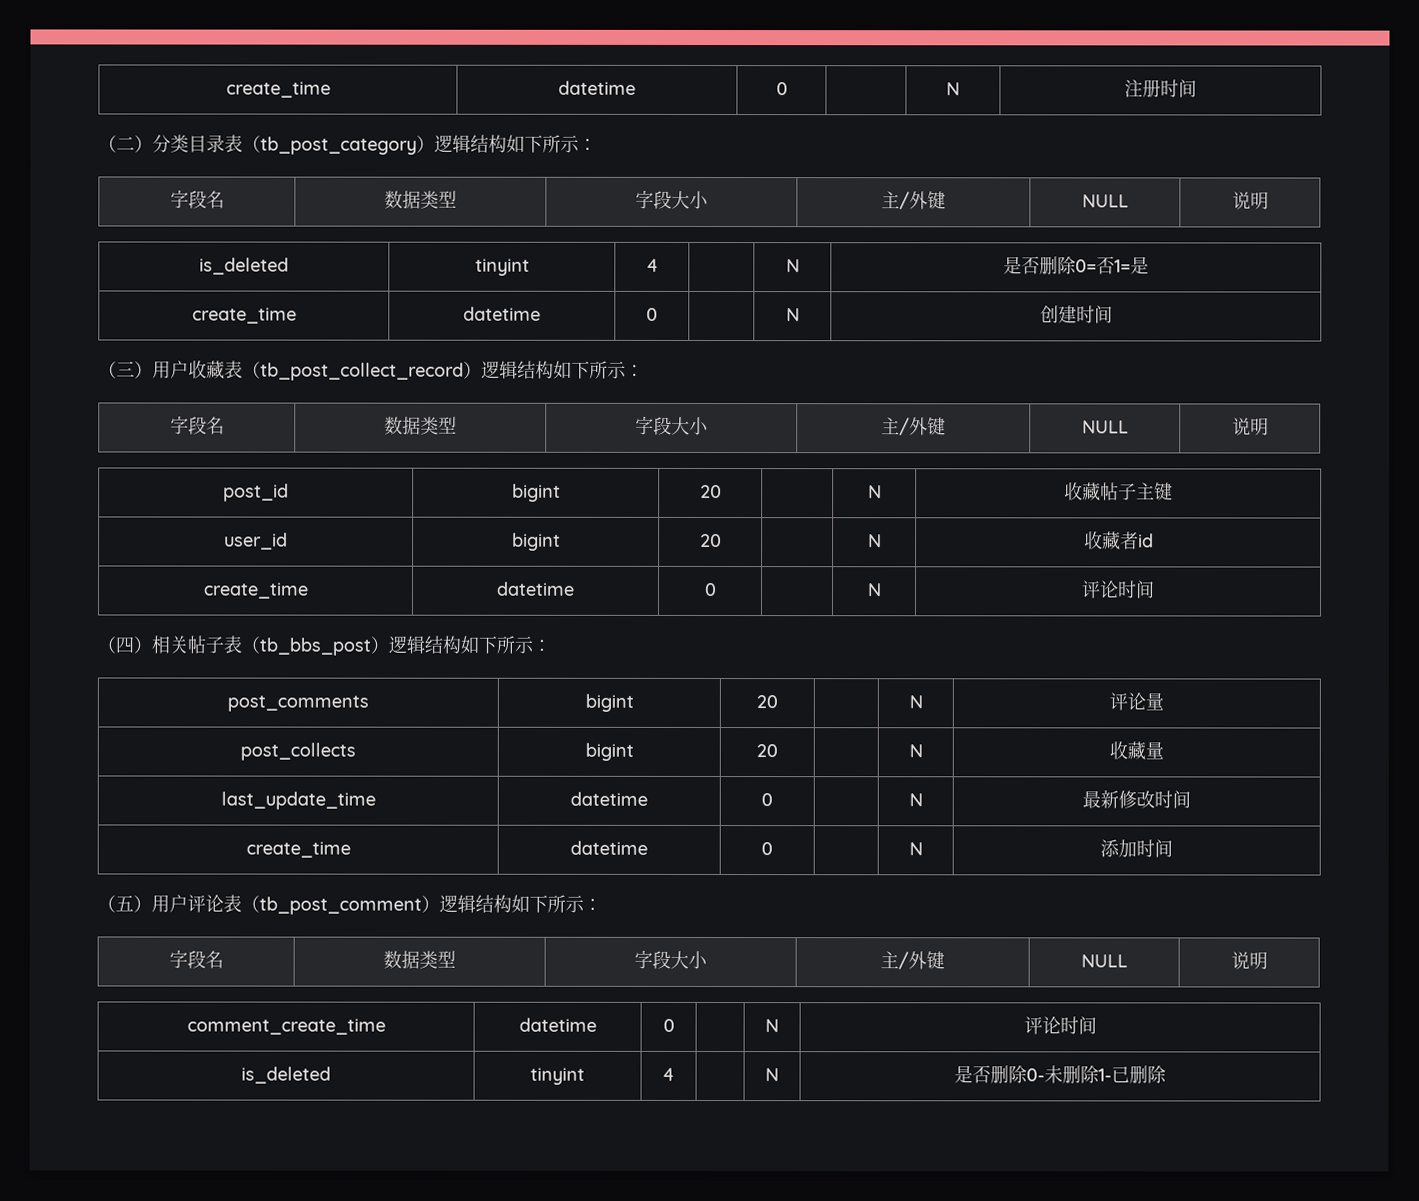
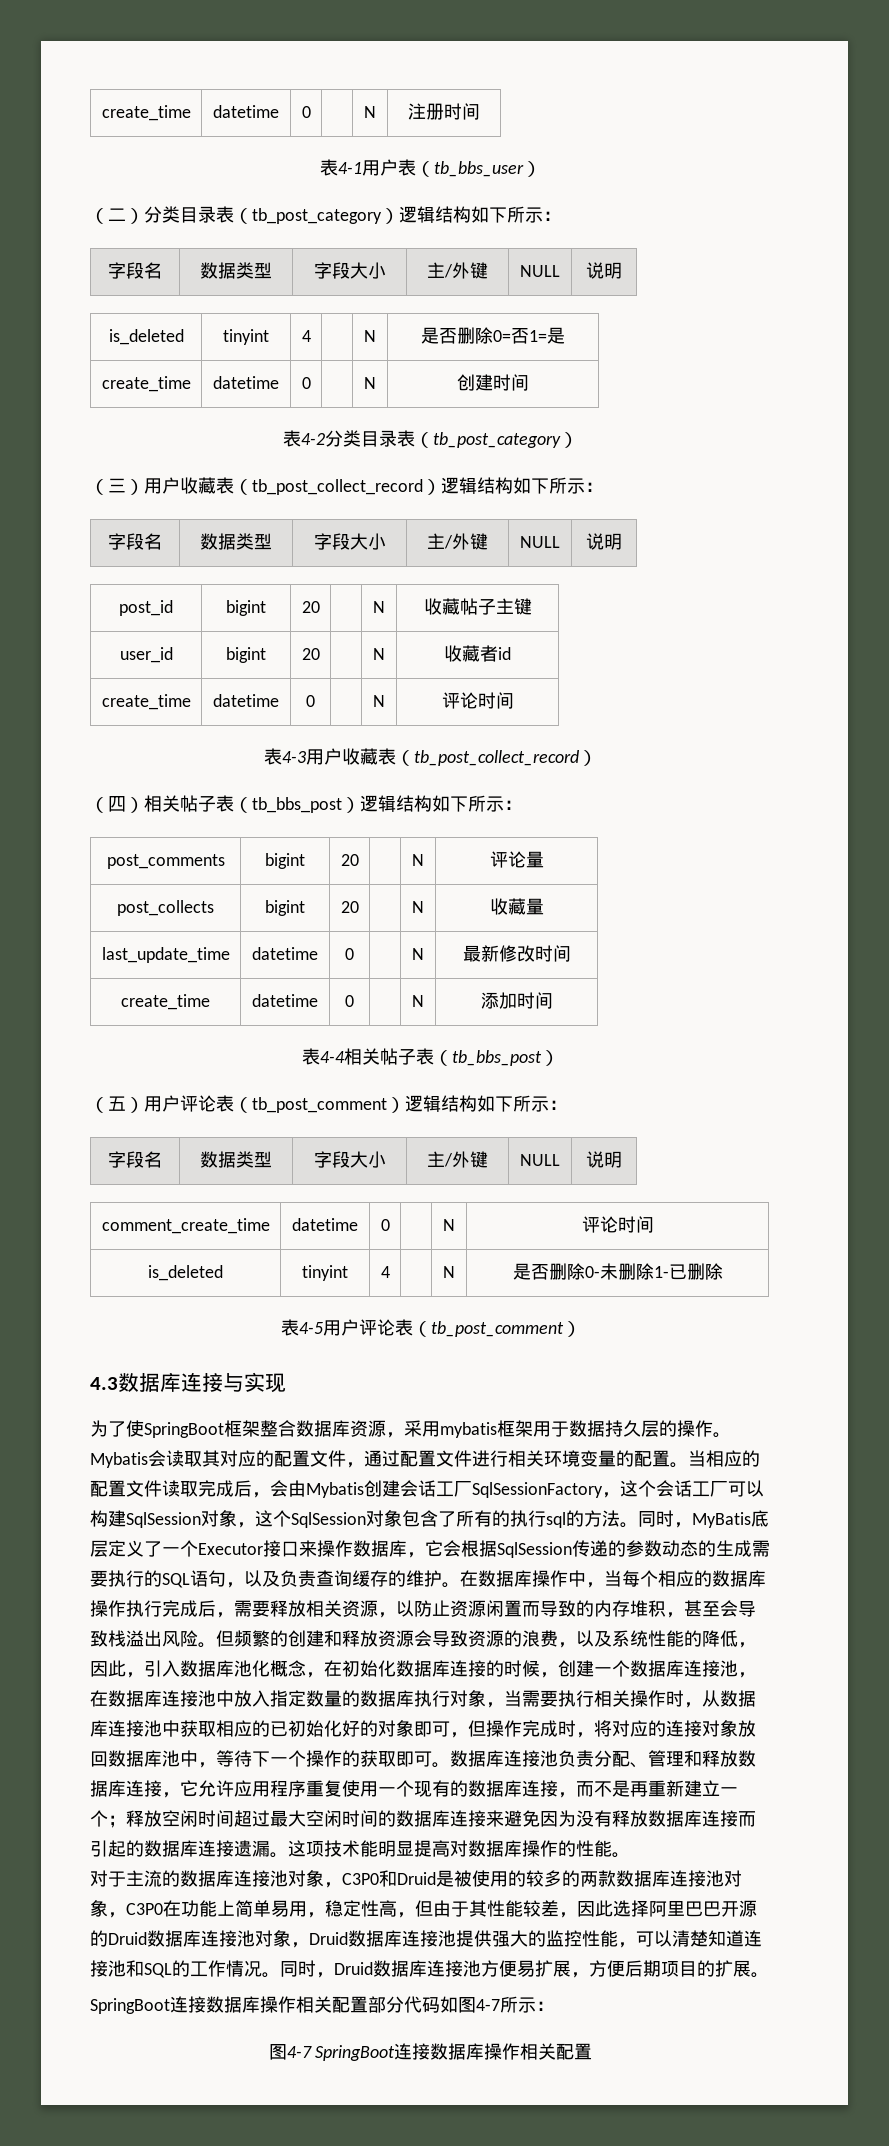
(1197, 88) none -> [320,159,541,177] // 表4-1用户表（tb_bbs_user）
(1113, 314) none -> [283,430,578,448] // 表4-2分类目录表（tb_post_category）
(1155, 589) none -> [264,748,597,766] // 表4-3用户收藏表（tb_post_collect_record）
(1173, 848) none -> [302,1048,559,1066] // 表4-4相关帖子表（tb_bbs_post）
(1167, 1074) none -> [280,1319,581,1337] [90,1372,286,1393] [90,1420,731,1438] [90,1450,760,1468] [90,1480,764,1498] [90,1510,769,1528] [90,1540,770,1558] [90,1570,766,1588] [90,1600,756,1618] [90,1630,756,1648] [90,1660,756,1678] [90,1690,756,1708] [90,1720,756,1738] [90,1750,756,1768] [90,1780,738,1798] [90,1810,756,1828] [90,1840,630,1858] [90,1870,742,1888] [90,1900,757,1918] [90,1930,762,1948] [90,1960,769,1978] [90,1996,554,2014] [268,2043,593,2061] // 表4-5用户评论表（tb_post_comment） // 4.3数据库连接与实现 // 为了使SpringBoot框架整合数据库资源，采用mybatis框架用于数据持久层的操作。Mybatis会读取其对应的配置文件，通过配置文件进行相关环境变量的配置。当相应的配置文件读取完成后，会由Mybatis创建会话工厂SqlSessionFactory，这个会话工厂可以构建SqlSession对象，这个SqlSession对象包含了所有的执行sql的方法。同时，MyBatis底层定义了一个Executor接口来操作数据库，它会根据SqlSession传递的参数动态的生成需要执行的SQL语句，以及负责查询缓存的维护。在数据库操作中，当每个相应的数据库操作执行完成后，需要释放相关资源，以防止资源闲置而导致的内存堆积，甚至会导致栈溢出风险。但频繁的创建和释放资源会导致资源的浪费，以及系统性能的降低，因此，引入数据库池化概念，在初始化数据库连接的时候，创建一个数据库连接池，在数据库连接池中放入指定数量的数据库执行对象，当需要执行相关操作时，从数据库连接池中获取相应的已初始化好的对象即可，但操作完成时，将对应的连接对象放回数据库池中，等待下一个操作的获取即可。数据库连接池负责分配、管理和释放数据库连接，它允许应用程序重复使用一个现有的数据库连接，而不是再重新建立一个；释放空闲时间超过最大空闲时间的数据库连接来避免因为没有释放数据库连接而引起的数据库连接遗漏。这项技术能明显提高对数据库操作的性能。 // 对于主流的数据库连接池对象，C3P0和Druid是被使用的较多的两款数据库连接池对象，C3P0在功能上简单易用，稳定性高，但由于其性能较差，因此选择阿里巴巴开源的Druid数据库连接池对象，Druid数据库连接池提供强大的监控性能，可以清楚知道连接池和SQL的工作情况。同时，Druid数据库连接池方便易扩展，方便后期项目的扩展。 // SpringBoot连接数据库操作相关配置部分代码如图4-7所示： // 图4-7 SpringBoot连接数据库操作相关配置

